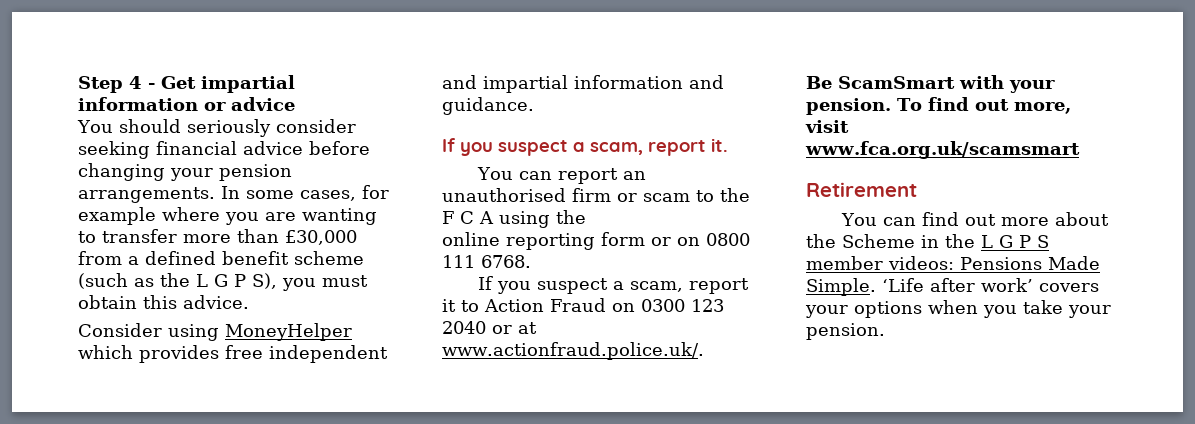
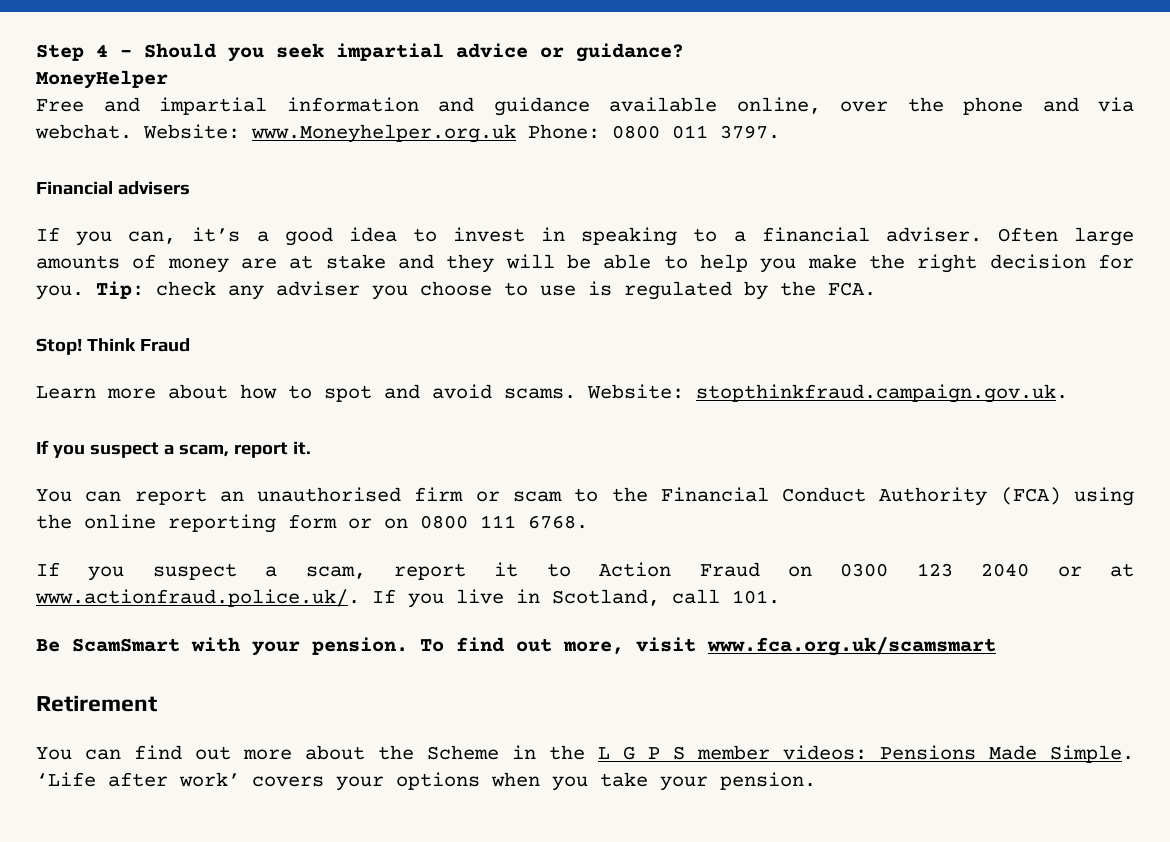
[161,75,295,93] [78,97,295,111] [77,119,356,137] [78,141,370,159] [78,163,292,181] [78,185,389,203] [78,207,377,225] [78,229,357,245] [78,251,364,265] [78,273,368,291] [78,295,249,309] [78,323,352,341] [78,345,388,363] [442,75,724,93] [442,97,534,115] Get impartial information or advice // You should seriously consider seeking financial advice before changing your pension arrangements. In some cases, for example where you are wanting to transfer more than £30,000 from a defined benefit scheme (such as the L G P S), you must obtain this advice. // Consider using MoneyHelper which provides free independent and impartial information and guidance. -> [144,43,684,62] [36,70,168,89] [36,97,1134,116] [35,124,780,143] [36,181,190,195] [36,227,1134,246] [36,254,1135,273] [36,281,876,300] [36,338,190,355] [36,384,1068,403] Should you seek impartial advice or guidance? // MoneyHelper // Free and impartial information and guidance available online, over the phone and via webchat. Website: www.Moneyhelper.org.uk Phone: 0800 011 3797. // Financial advisers // If you can, it’s a good idea to invest in speaking to a financial adviser. Often large amounts of money are at stake and they will be able to help you make the right decision for you. Tip: check any adviser you choose to use is regulated by the FCA. // Stop! Think Fraud // Learn more about how to spot and avoid scams. Website: stopthinkfraud.campaign.gov.uk.
[442,211,494,224] F C A -> [660,487,1061,506] Financial Conduct Authority (FCA)
(586, 217) // -> (72, 521) none
(704, 351) none -> [372,589,780,608] If you live in Scotland, call 101.

